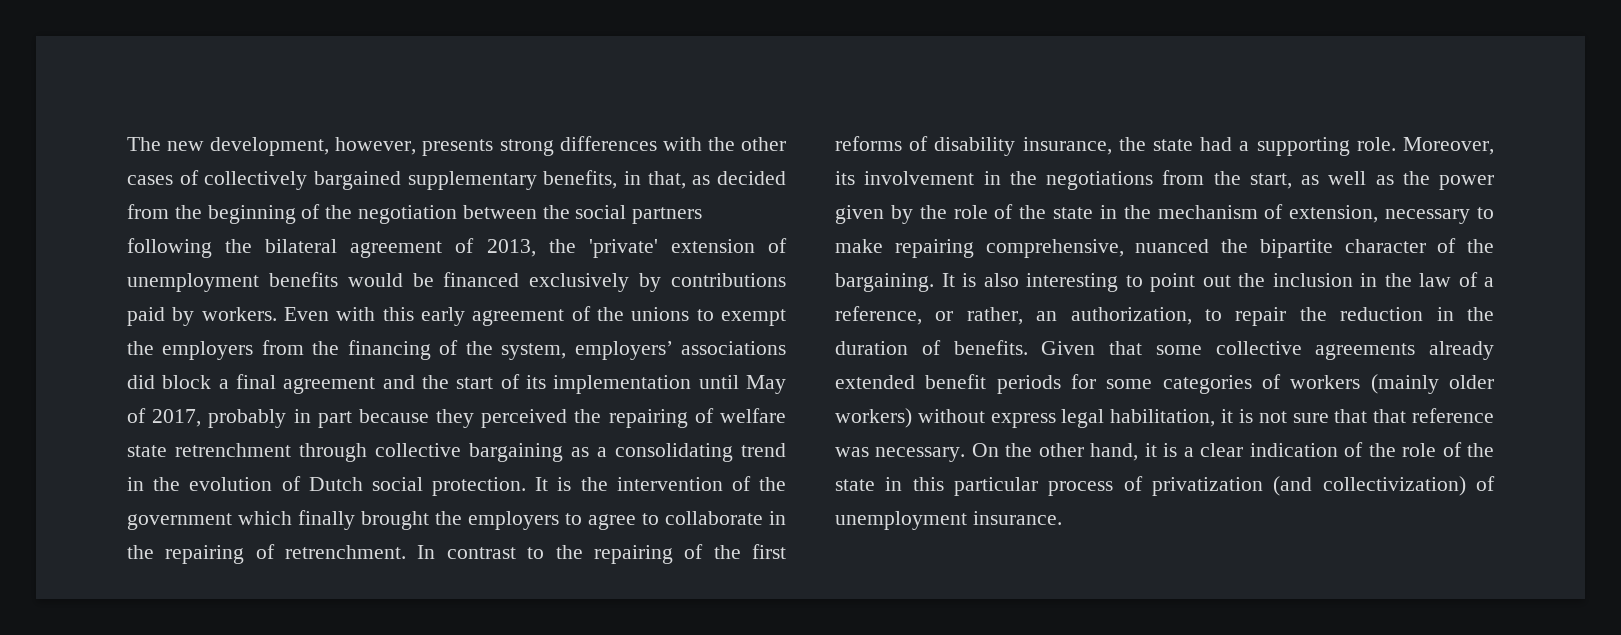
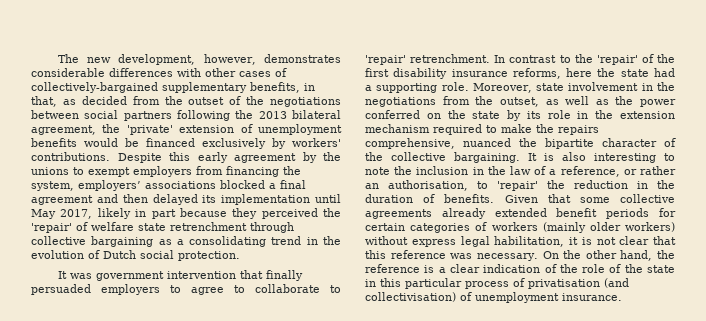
[422,139,554,156] presents strong -> [264,54,342,63] [31,68,105,77] demonstrates considerable
[707,137,735,151] the -> (201, 72) none
[204,171,401,190] collectively bargained -> [31,82,158,93] collectively-bargained
[207,204,570,224] beginning of the negotiation between the -> [188,96,341,107] [31,110,79,119] outset of the negotiations between
[265,238,536,258] bilateral agreement of 2013, -> [258,110,342,119] [31,125,96,135] 2013 bilateral agreement,
[671,273,786,287] [127,307,376,326] contributions paid by workers. Even with -> [292,138,341,147] [31,152,162,163] workers' contributions. Despite
[571,306,591,321] of -> [302,152,317,163] by
[127,341,154,355] the -> (130, 172) none
[312,340,459,360] the financing of -> [226,166,279,177] financing
[127,375,212,389] did block -> [220,180,265,189] blocked
[422,374,520,389] the start of -> [122,194,198,205] then delayed
[127,408,287,428] of 2017, probably -> [60,208,131,219] 2017, likely
[608,409,688,428] repairing -> [31,223,72,233] 'repair'
[535,476,786,491] [127,510,462,530] It is the intervention of the government which finally brought the -> [57,270,303,281] [31,284,91,295] // It was government intervention that finally persuaded
[769,511,786,525] [127,544,275,564] in the repairing of -> [330,285,341,293] [365,55,406,65] to 'repair'
[593,545,673,564] repairing -> [596,55,638,65] 'repair'
[835,136,1112,156] reforms of disability insurance, -> [393,68,593,79] disability insurance reforms, here
[835,171,855,185] its -> [536,83,565,91] state
[1249,173,1292,189] start, -> [499,97,539,107] outset,
[835,204,1494,224] [835,239,974,258] given by the role of the state in the mechanism of extension, necessary to make repairing -> [365,110,675,121] [365,124,599,135] conferred on the state by its role in the extension mechanism required to make the repairs
(1494, 246) none -> [391,152,446,161] collective
[1150,273,1231,292] point out -> [365,167,390,175] note
[966,307,1287,326] rather, an authorization, to repair -> [640,166,676,175] [365,180,538,191] rather an authorisation, to 'repair'
[1106,379,1153,389] some -> [365,223,405,231] certain
[1292,409,1407,423] sure that that -> [619,236,676,245] [365,250,386,259] clear that this
[1144,443,1157,457] it -> [657,250,675,259] [365,264,420,273] the reference
[1152,476,1466,496] privatization (and collectivization) -> [528,278,629,289] [365,292,456,302] privatisation (and collectivisation)

